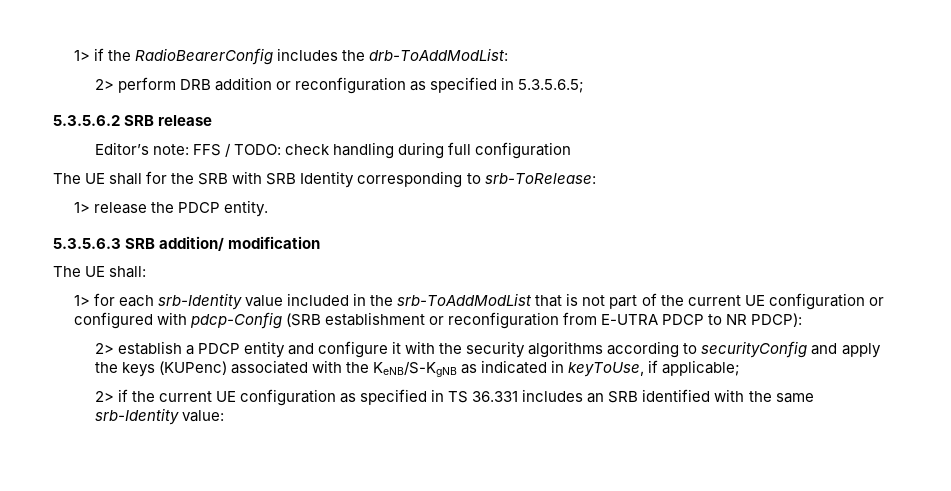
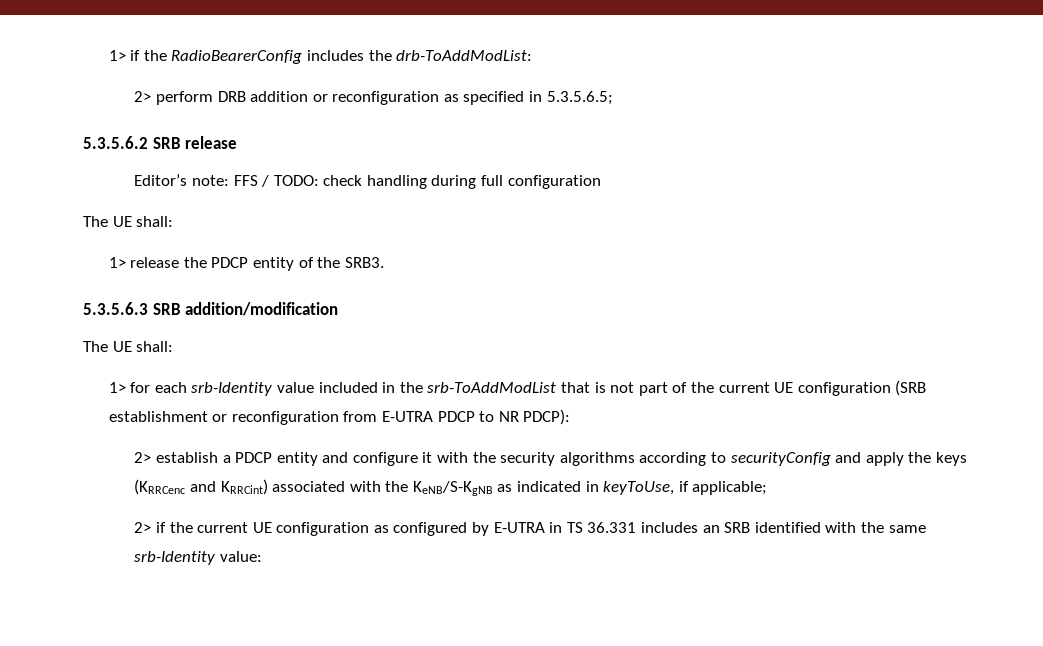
[109,171,596,188] shall for the SRB with SRB Identity corresponding to srb-ToRelease: -> [136,216,174,227] shall:
[224,200,269,217] entity. -> [253,257,384,271] entity of the SRB3.
[159,236,321,251] addition/ modification -> [185,302,339,316] addition/modification
[868,297,884,306] [73,312,282,329] or configured with pdcp-Config -> (891, 389) none
[158,361,227,375] (KUPenc) -> [134,479,268,495] (KRRCenc and KRRCint)
[360,389,428,405] specified -> [393,522,545,536] configured by E-UTRA

